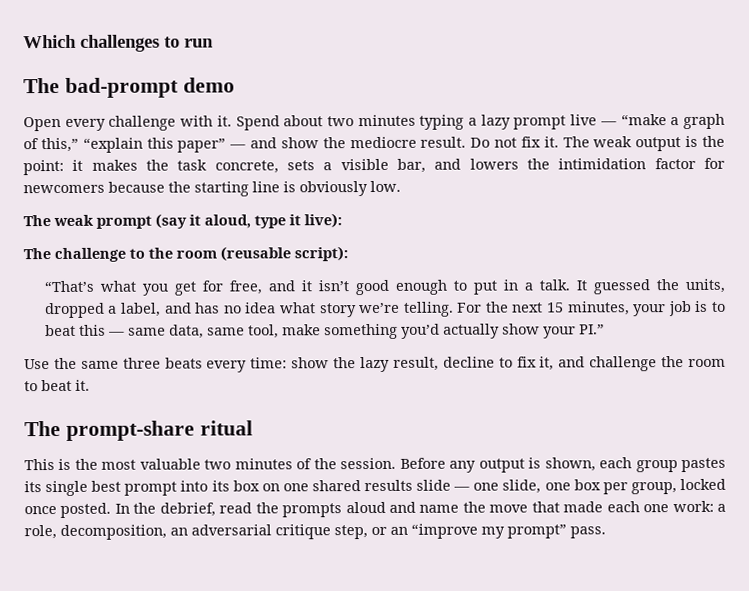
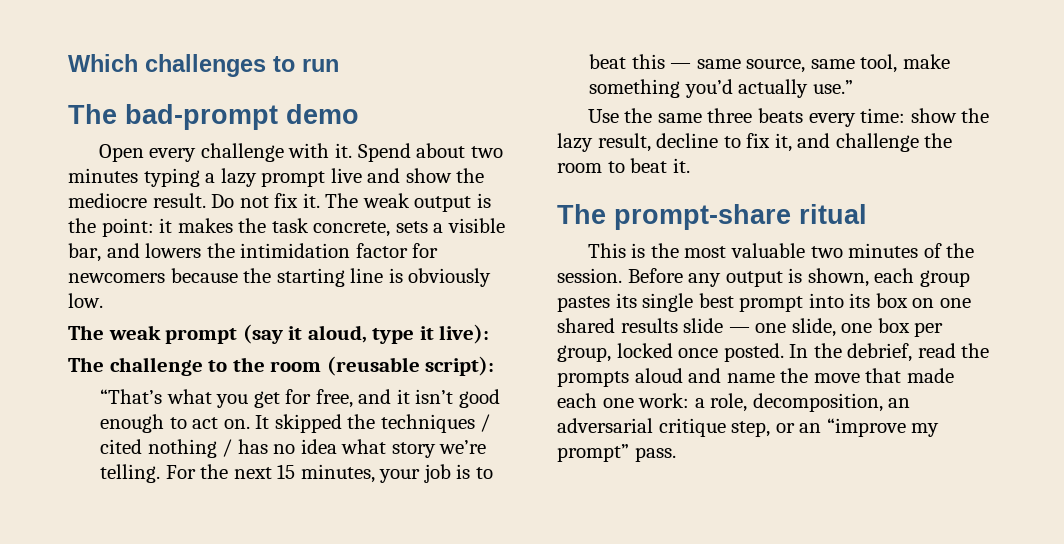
[599,113,726,130] [23,137,247,153] — “make a graph of this,” “explain this paper” — -> (362, 175) none
[472,278,725,295] [44,302,192,319] put in a talk. It guessed the units, dropped a label, and -> [192,414,491,433] [100,439,233,458] act on. It skipped the techniques / cited nothing /
[168,324,204,339] data, -> [746,59,806,73] source,
[501,323,605,339] show your PI.” -> [812,80,853,94] use.”

